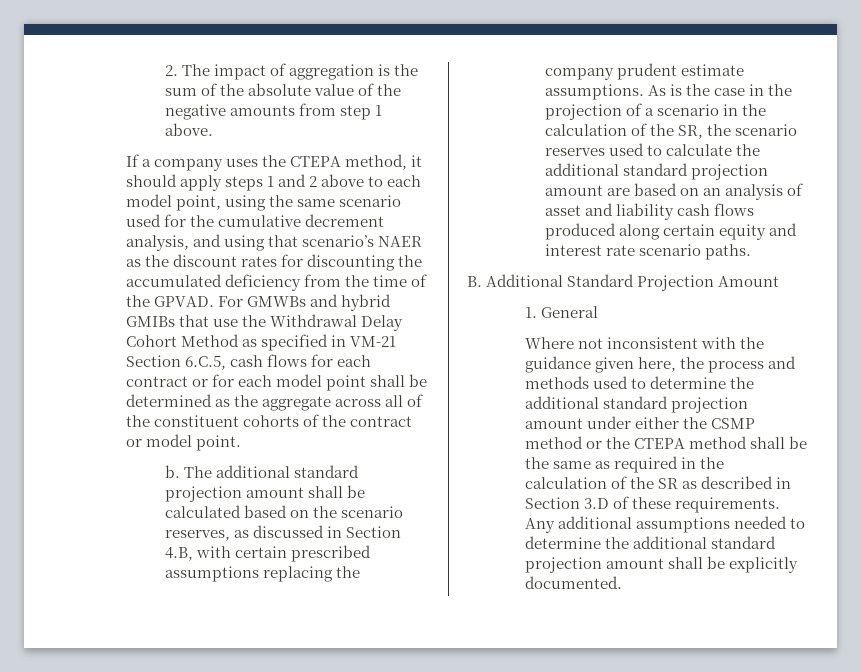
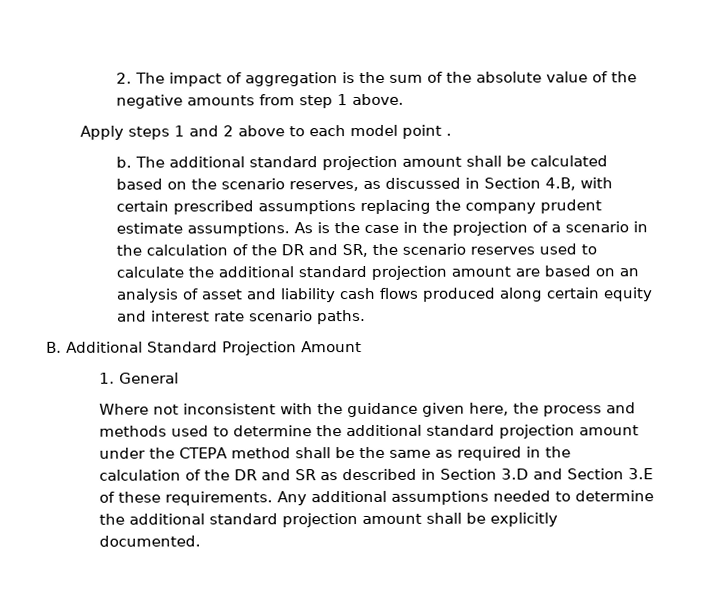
[125,154,423,171] [125,174,222,191] If a company uses the CTEPA method, it should apply -> [80,125,125,140] Apply
[175,195,402,211] [125,214,384,227] [125,234,423,251] [125,254,423,271] [125,274,428,291] [125,294,392,311] [125,314,404,331] [125,334,397,351] [125,354,372,370] [125,374,428,391] [125,394,424,411] [125,414,413,427] [125,434,241,451] point, using the same scenario used for the cumulative decrement analysis, and using that scenario’s NAER as the discount rates for discounting the accumulated deficiency from the time of the GPVAD. For GMWBs and hybrid GMIBs that use the Withdrawal Delay Cohort Method as specified in VM-21 Section 6.C.5, cash flows for each contract or for each model point shall be determined as the aggregate across all of the constituent cohorts of the contract or model point. -> [402,124,453,139] point .
(674, 130) none -> [280,244,338,256] DR and
[635,417,756,429] [525,436,603,449] either the CSMP method or -> (147, 453) none
(655, 483) none -> [234,469,292,481] DR and
(610, 503) none -> [533,468,654,480] and Section 3.E

